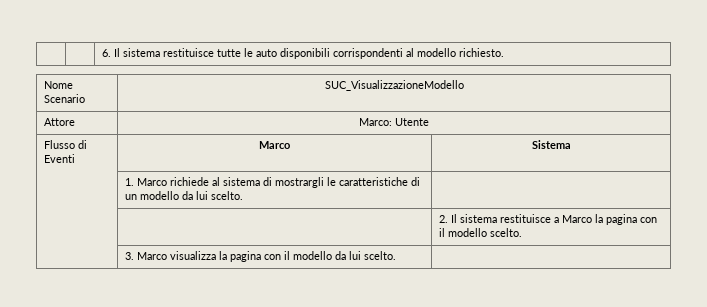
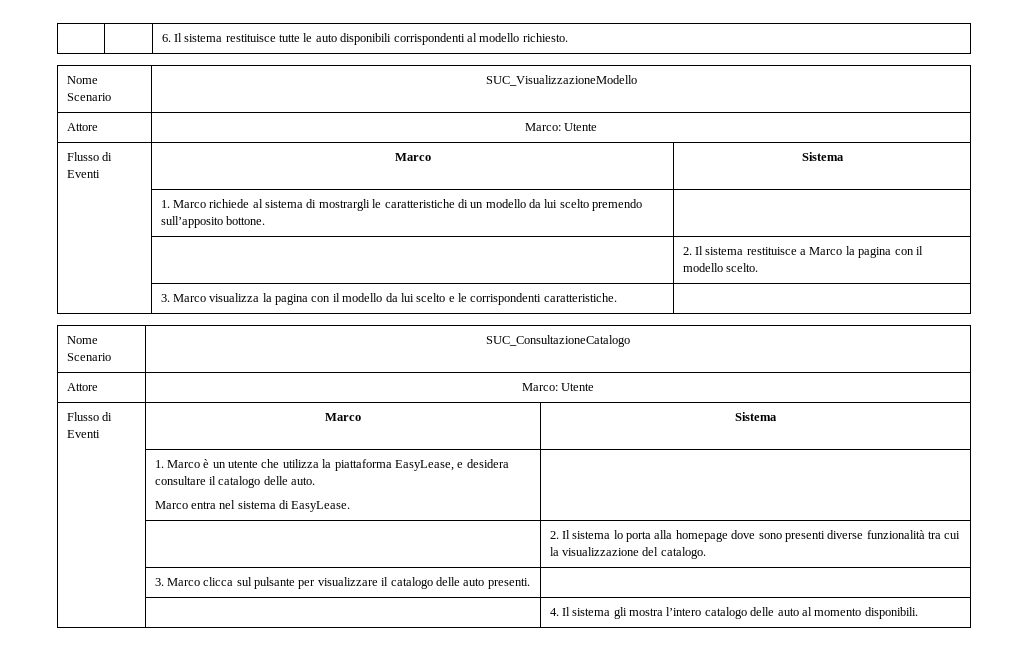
[210,191,243,200] scelto. -> [559,199,643,211] [160,216,265,228] scelto premendo sull’apposito bottone.
[363,251,396,260] scelto. | -> [416,293,617,305] [66,336,98,344] [66,353,111,361] [486,335,630,347] [66,383,98,391] [521,383,595,391] [66,412,112,421] [66,430,100,438] [325,413,361,421] [735,412,778,421] [154,459,509,471] [154,476,316,488] [154,500,351,512] [549,530,961,542] [549,547,706,559] [154,577,530,589] [549,607,918,619] scelto e le corrispondenti caratteristiche. | // Nome Scenario | SUC_ConsultazioneCatalogo // Attore | Marco: Utente // Flusso di Eventi | Marco | Sistema // | 1. Marco è un utente che utilizza la piattaforma EasyLease, e desidera consultare il catalogo delle auto. // Marco entra nel sistema di EasyLease. | // | | 2. Il sistema lo porta alla homepage dove sono presenti diverse funzionalità tra cui la visualizzazione del catalogo. // | 3. Marco clicca sul pulsante per visualizzare il catalogo delle auto presenti. | // | | 4. Il sistema gli mostra l’intero catalogo delle auto al momento disponibili.

